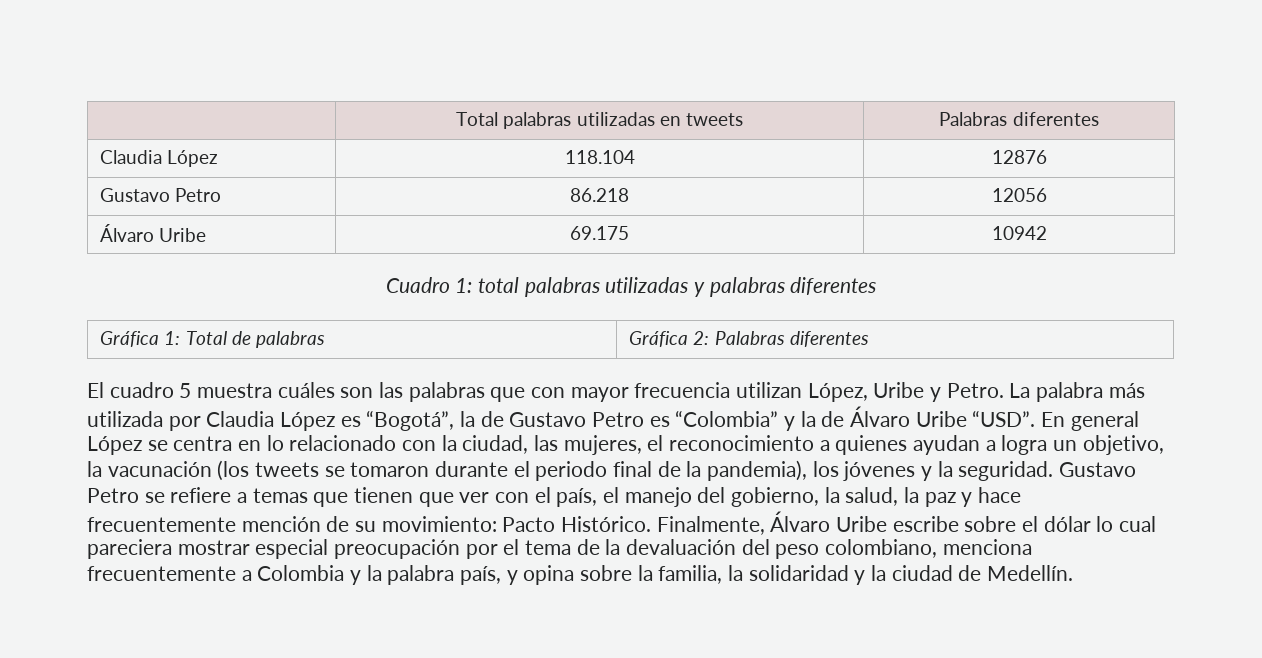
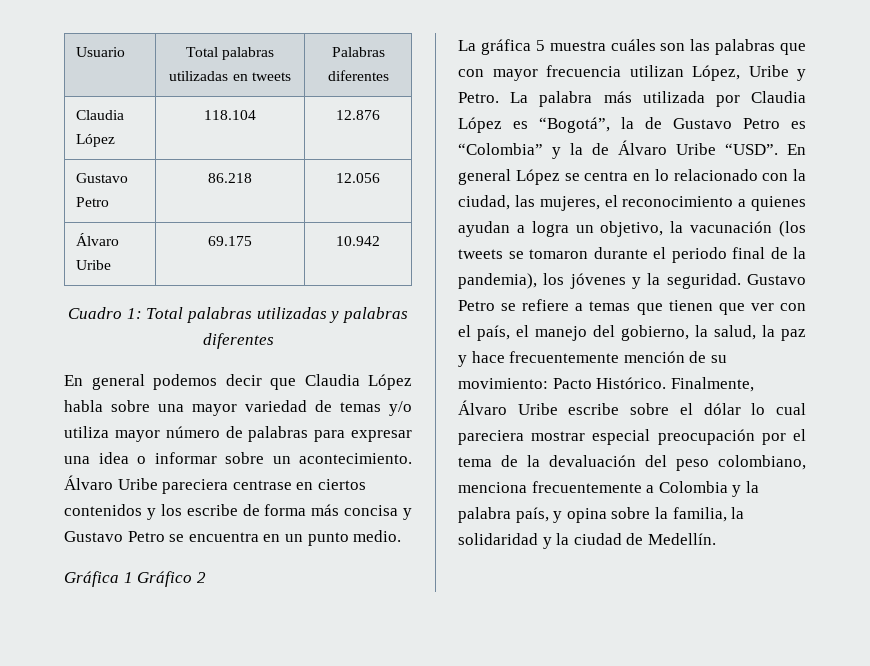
(456, 119) none -> [75,47,125,57] Usuario
[991,150,1047,164] 12876 -> [336,110,380,120] 12.876
[991,188,1047,202] 12056 -> [336,173,380,183] 12.056
[991,226,1047,240] 10942 -> [336,236,380,246] 10.942
[477,277,519,293] total -> [146,307,184,319] Total
[100,331,325,348] [629,331,869,347] [87,382,174,398] // Gráfica 1: Total de palabras | Gráfica 2: Palabras diferentes // El cuadro -> [64,374,412,390] [64,400,412,416] [64,426,412,442] [64,452,412,464] [64,475,366,494] [64,504,412,520] [64,530,402,546] [64,571,206,587] [458,39,531,55] // En general podemos decir que Claudia López habla sobre una mayor variedad de temas y/o utiliza mayor número de palabras para expresar una idea o informar sobre un acontecimiento. Álvaro Uribe pareciera centrase en ciertos contenidos y los escribe de forma más concisa y Gustavo Petro se encuentra en un punto medio. // Gráfica 1 Gráfico 2 // La gráfica

